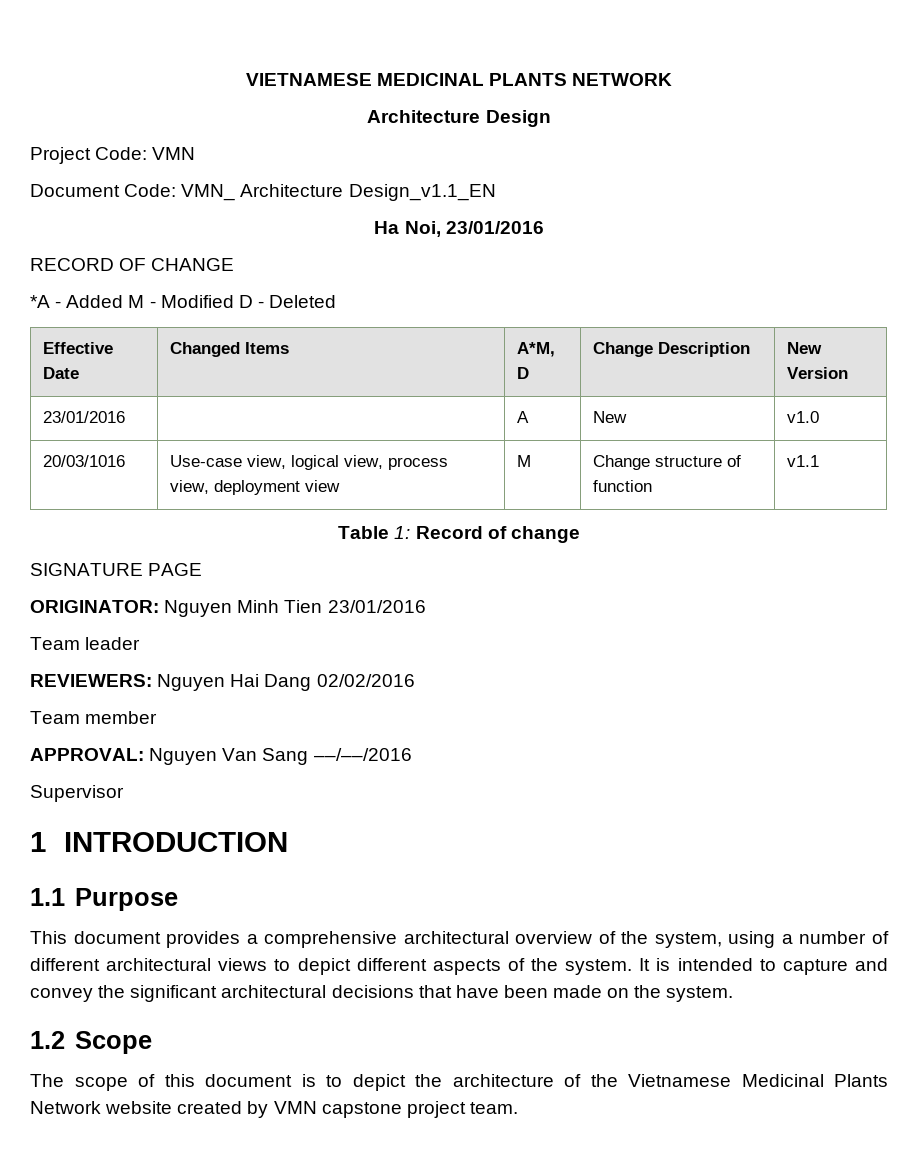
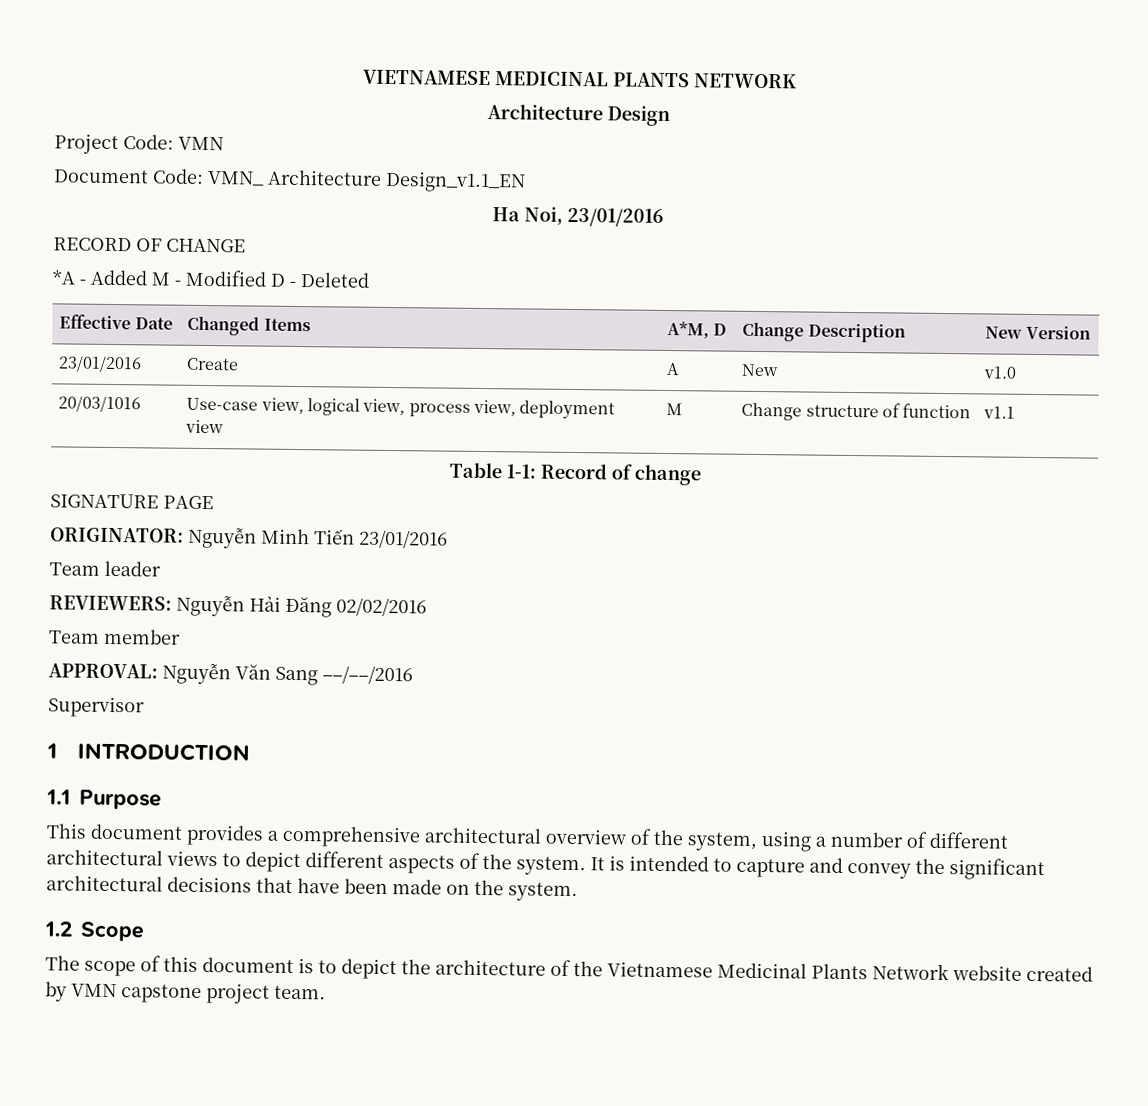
(126, 417) none -> [186,357,240,371] Create
[394,526,411,539] 1: -> [505,464,536,479] 1-1:
[164,600,323,617] Nguyen Minh Tien -> [188,527,355,549] Nguyễn Minh Tiến
[157,674,312,691] Nguyen Hai Dang -> [176,595,332,618] Nguyễn Hải Đăng
[149,748,258,765] Nguyen Van -> [162,663,271,685] Nguyễn Văn

